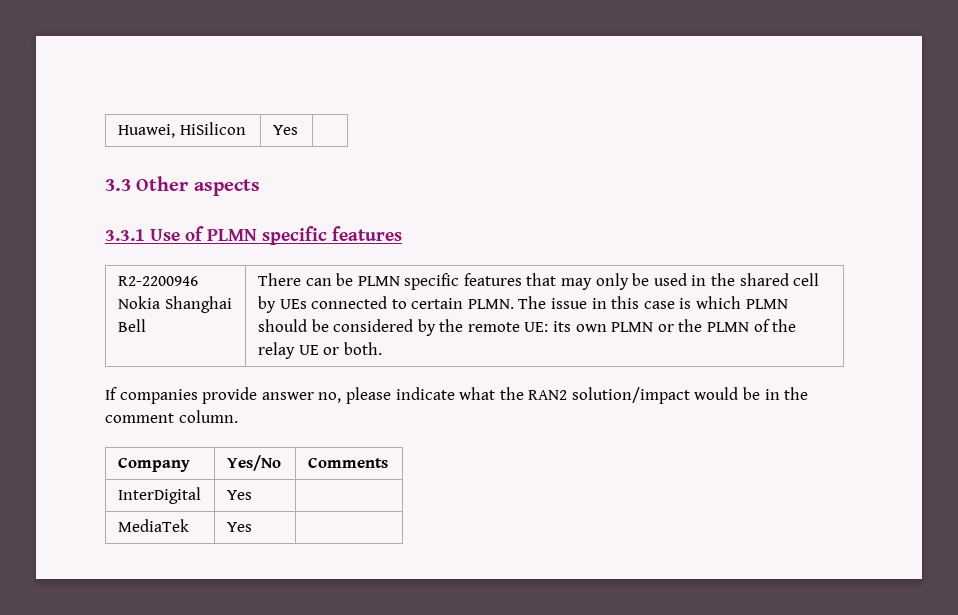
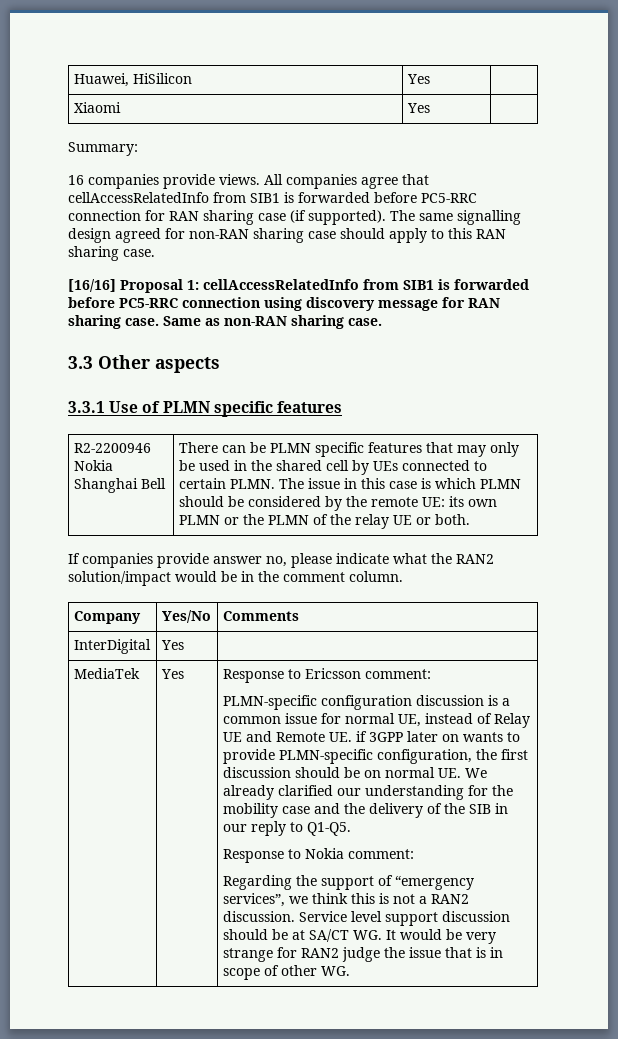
(298, 130) none -> [73,102,121,113] [406,103,430,113] [68,142,138,156] [68,174,429,189] [68,192,477,203] [68,210,521,225] [68,228,506,243] [68,246,155,261] [68,279,529,293] [68,297,500,311] [68,315,382,329] // Xiaomi | Yes | // Summary: // 16 companies provide views. All companies agree that cellAccessRelatedInfo from SIB1 is forwarded before PC5-RRC connection for RAN sharing case (if supported). The same signalling design agreed for non-RAN sharing case should apply to this RAN sharing case. // [16/16] Proposal 1: cellAccessRelatedInfo from SIB1 is forwarded before PC5-RRC connection using discovery message for RAN sharing case. Same as non-RAN sharing case.
(252, 527) none -> [222,668,431,683] [222,695,510,710] [222,713,530,728] [222,731,520,742] [222,749,528,764] [222,767,487,778] [222,785,513,800] [222,803,508,818] [222,821,351,836] [222,848,414,863] [222,875,474,890] [222,893,469,907] [222,911,510,926] [222,929,496,944] [222,947,503,962] [222,965,350,980] Response to Ericsson comment: // PLMN-specific configuration discussion is a common issue for normal UE, instead of Relay UE and Remote UE. if 3GPP later on wants to provide PLMN-specific configuration, the first discussion should be on normal UE. We already clarified our understanding for the mobility case and the delivery of the SIB in our reply to Q1-Q5. // Response to Nokia comment: // Regarding the support of “emergency services”, we think this is not a RAN2 discussion. Service level support discussion should be at SA/CT WG. It would be very strange for RAN2 judge the issue that is in scope of other WG.

